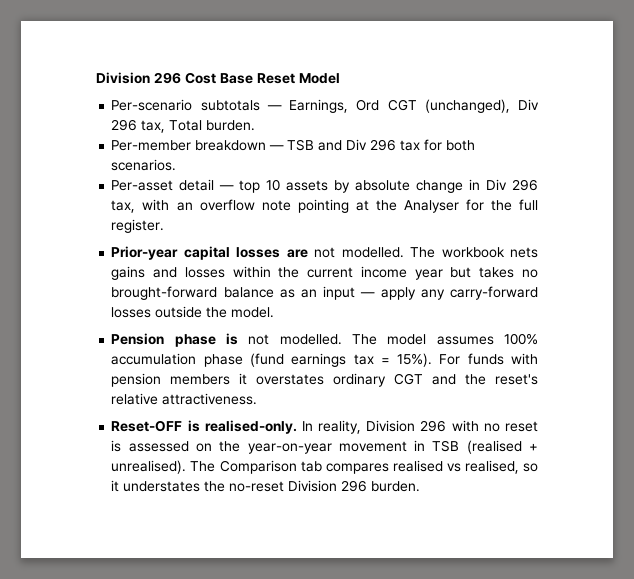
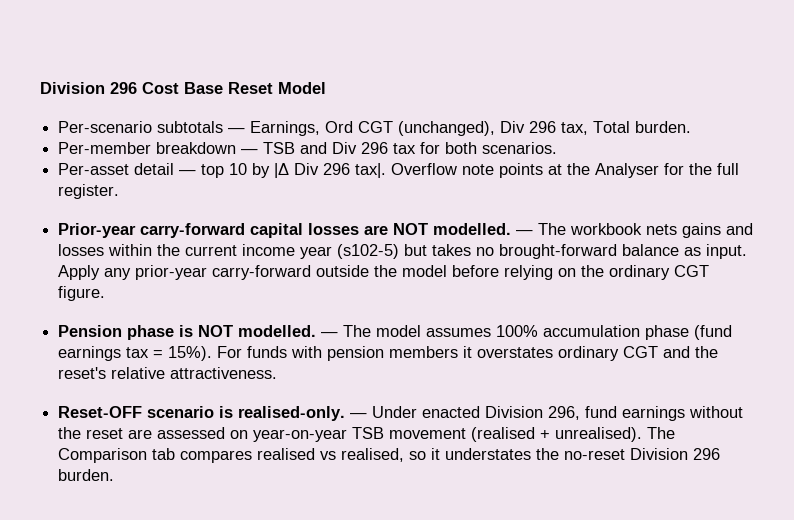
[286,179,538,193] [111,199,349,213] assets by absolute change in Div 296 tax, with an overflow note pointing -> [252,163,544,178] by |Δ Div 296 tax|. Overflow note points
(179, 253) none -> [140,223,246,238] carry-forward
[314,247,404,258] not modelled. -> [393,223,534,235] NOT modelled. —
(443, 274) none -> [337,244,400,259] (s102-5)
[301,286,538,300] [111,306,275,318] an input — apply any carry-forward losses outside the model. -> [706,244,748,259] [58,265,710,280] [58,286,106,301] input. Apply any prior-year carry-forward outside the model before relying on the ordinary CGT figure.
[248,334,342,345] not modelled. -> [198,325,339,337] NOT modelled. —
(183, 426) none -> [147,406,215,418] scenario
[301,420,539,434] [111,440,460,454] In reality, Division 296 with no reset is assessed on the year-on-year movement in TSB -> [350,406,744,421] [58,427,467,442] — Under enacted Division 296, fund earnings without the reset are assessed on year-on-year TSB movement

